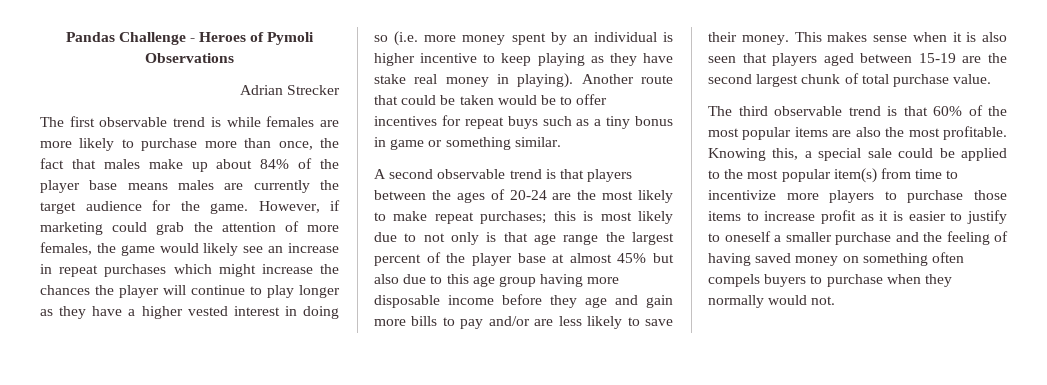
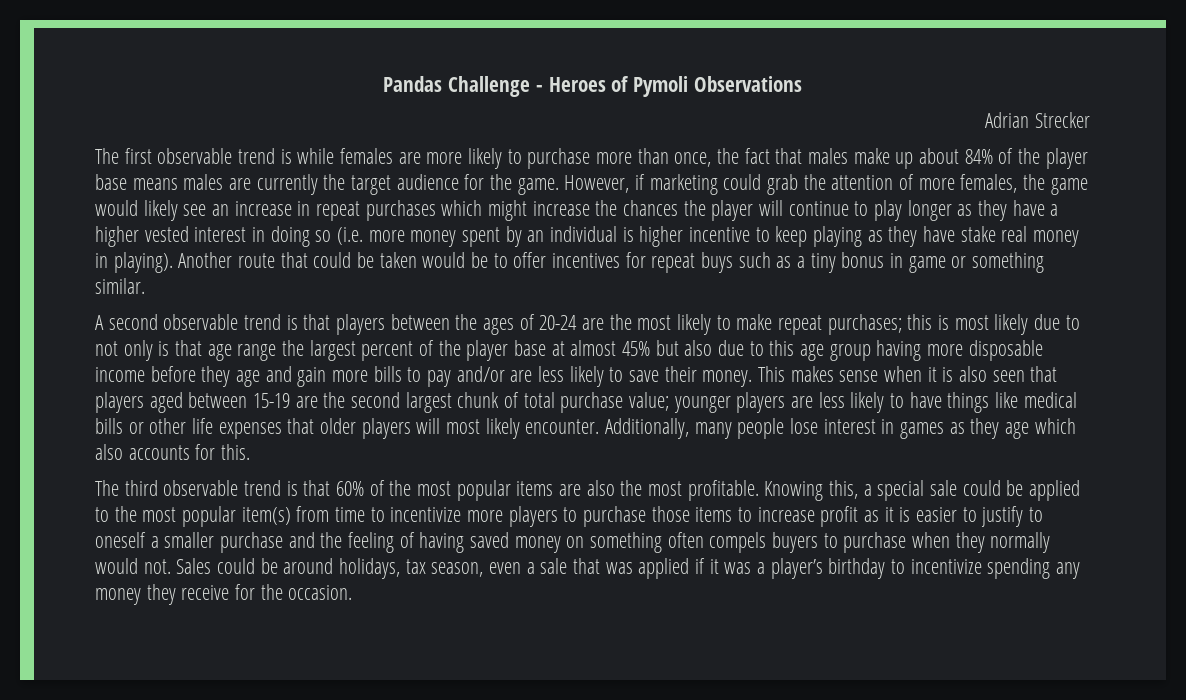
[953,74,992,84] value. -> [629,392,1077,413] [95,418,1076,439] [95,444,251,460] value; younger players are less likely to have things like medical bills or other life expenses that older players will most likely encounter. Additionally, many people lose interest in games as they age which also accounts for this.
(836, 300) none -> [176,558,1081,579] [95,584,353,605] Sales could be around holidays, tax season, even a sale that was applied if it was a player’s birthday to incentivize spending any money they receive for the occasion.

